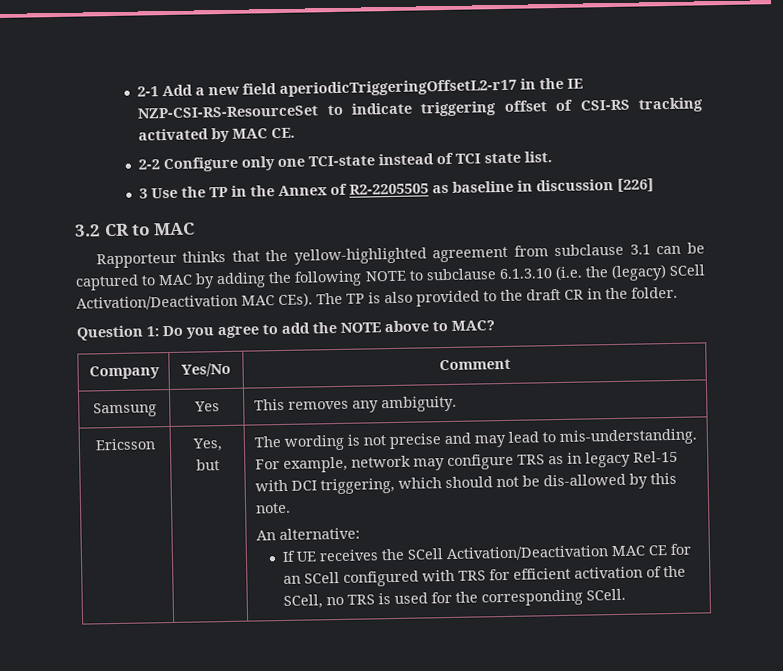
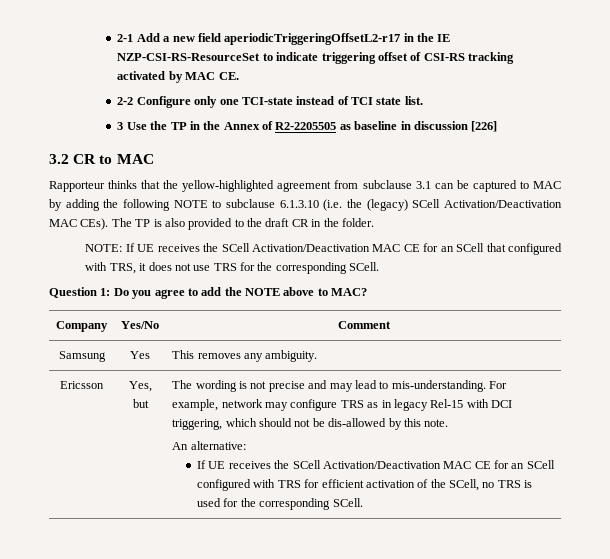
(678, 292) none -> [85,243,562,255] [85,262,380,274] // NOTE: If UE receives the SCell Activation/Deactivation MAC CE for an SCell that configured with TRS, it does not use TRS for the corresponding SCell.

